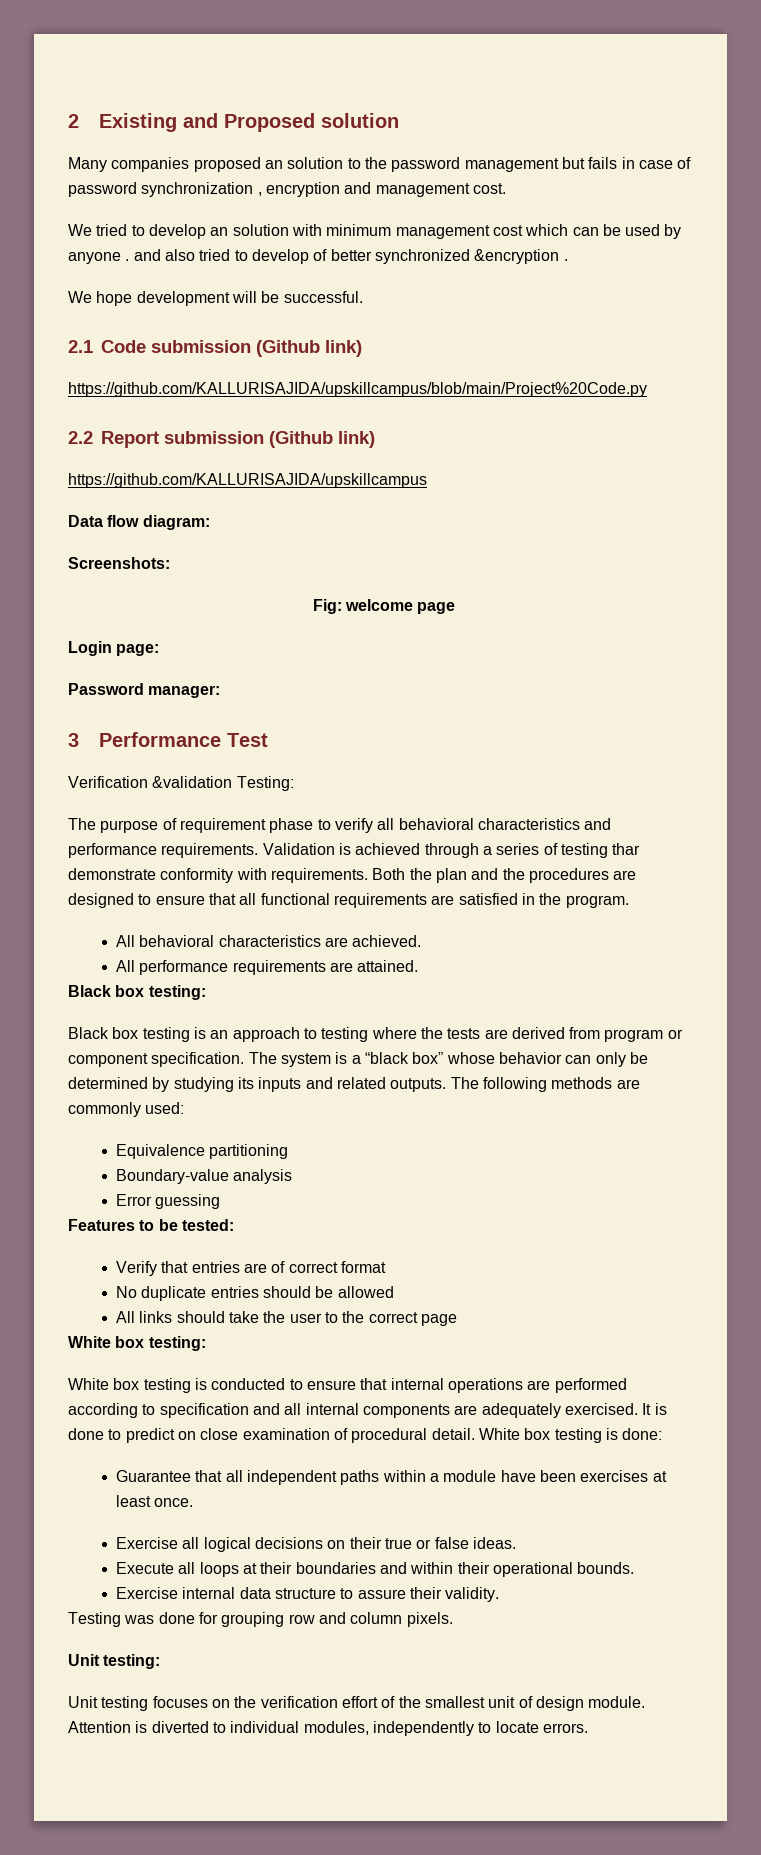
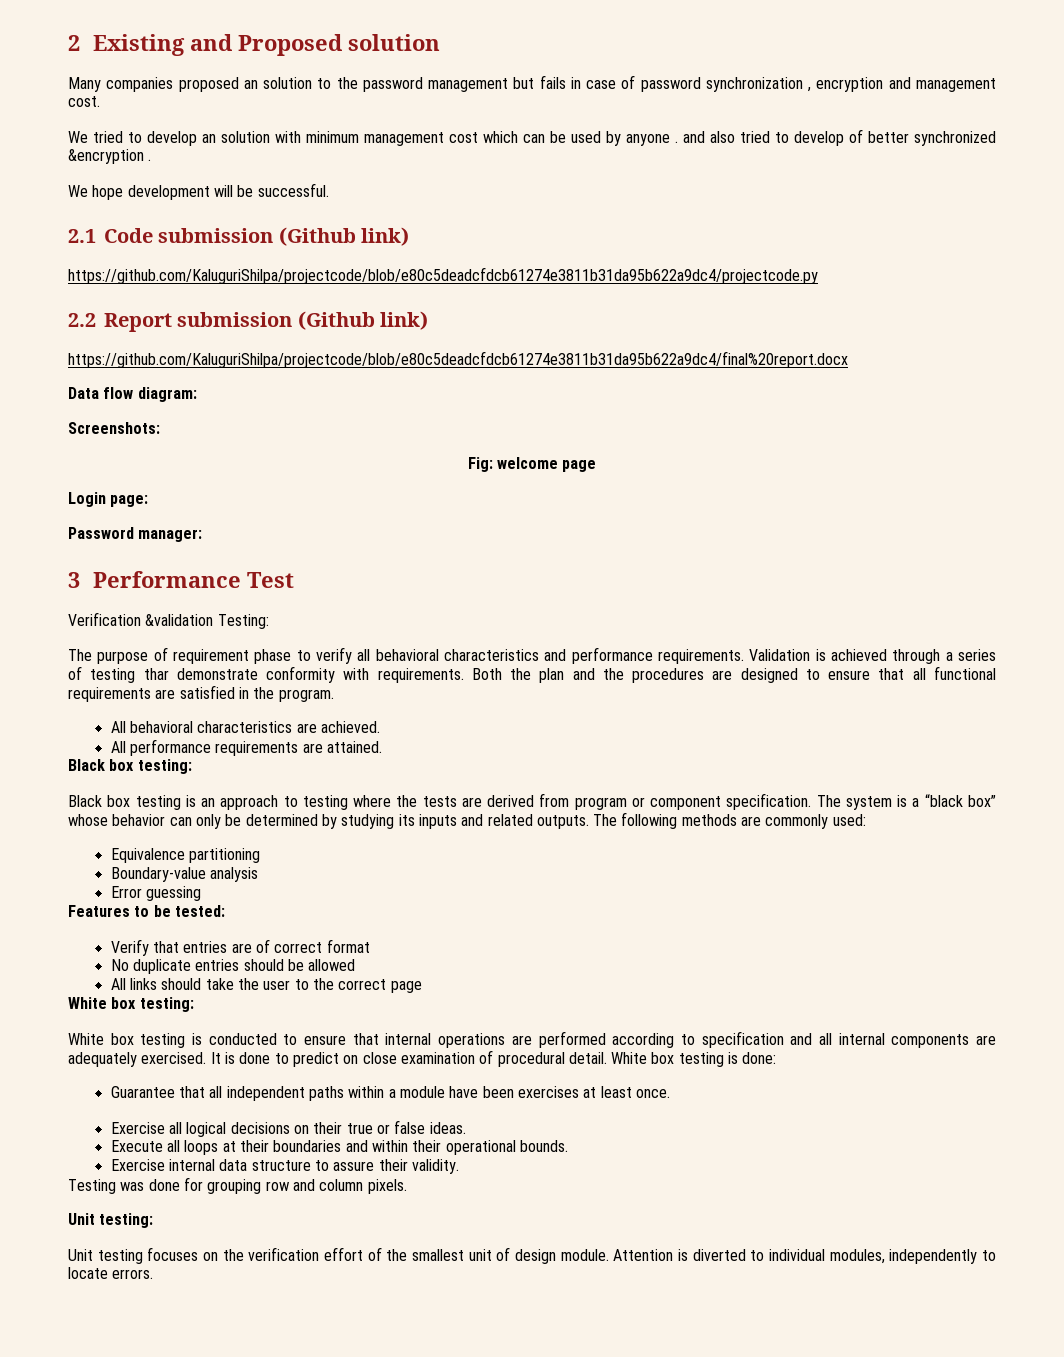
[68,382,647,397] https://github.com/KALLURISAJIDA/upskillcampus/blob/main/Project%20Code.py -> [68,267,818,284] https://github.com/KaluguriShilpa/projectcode/blob/e80c5deadcfdcb61274e3811b31da95b622a9dc4/projectcode.py
[68,473,427,488] https://github.com/KALLURISAJIDA/upskillcampus -> [68,351,848,368] https://github.com/KaluguriShilpa/projectcode/blob/e80c5deadcfdcb61274e3811b31da95b622a9dc4/final%20report.docx

